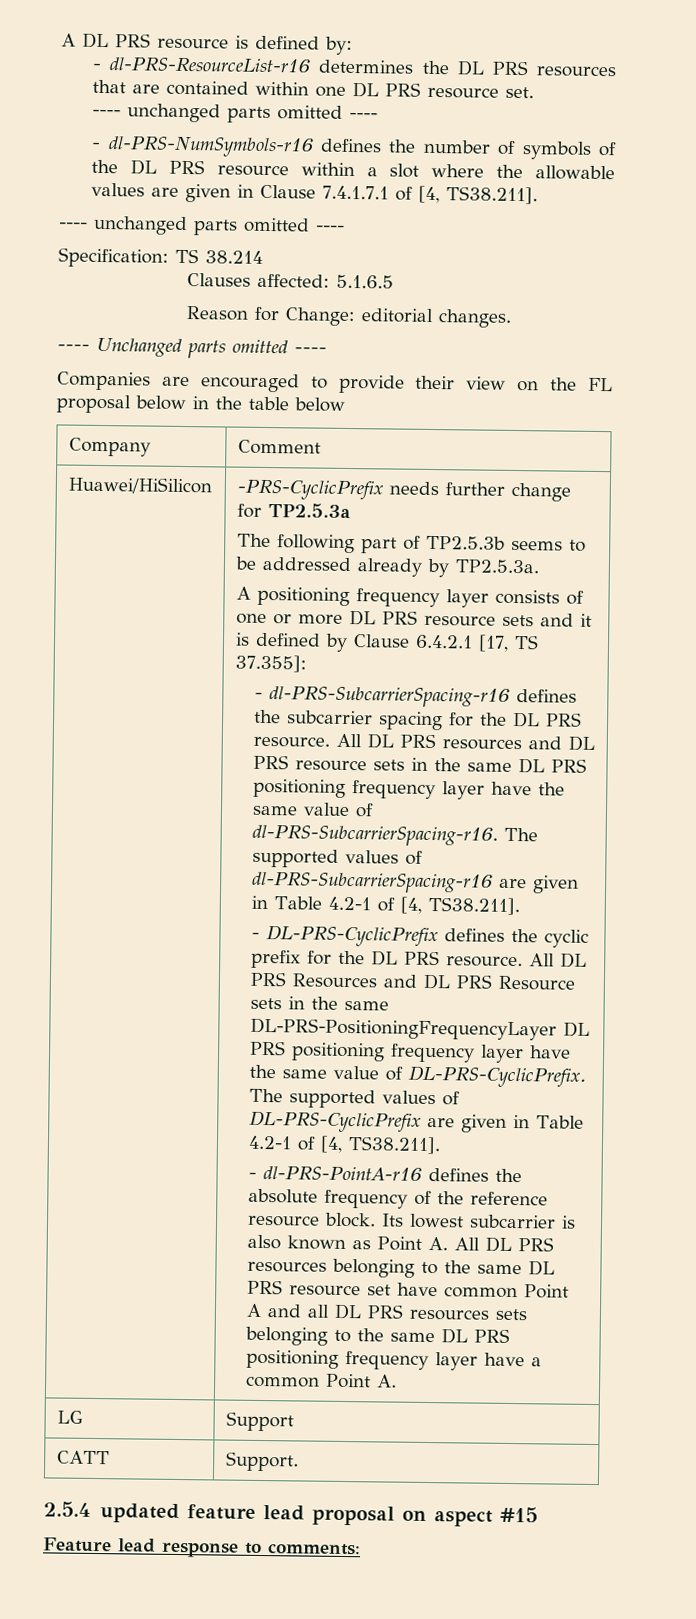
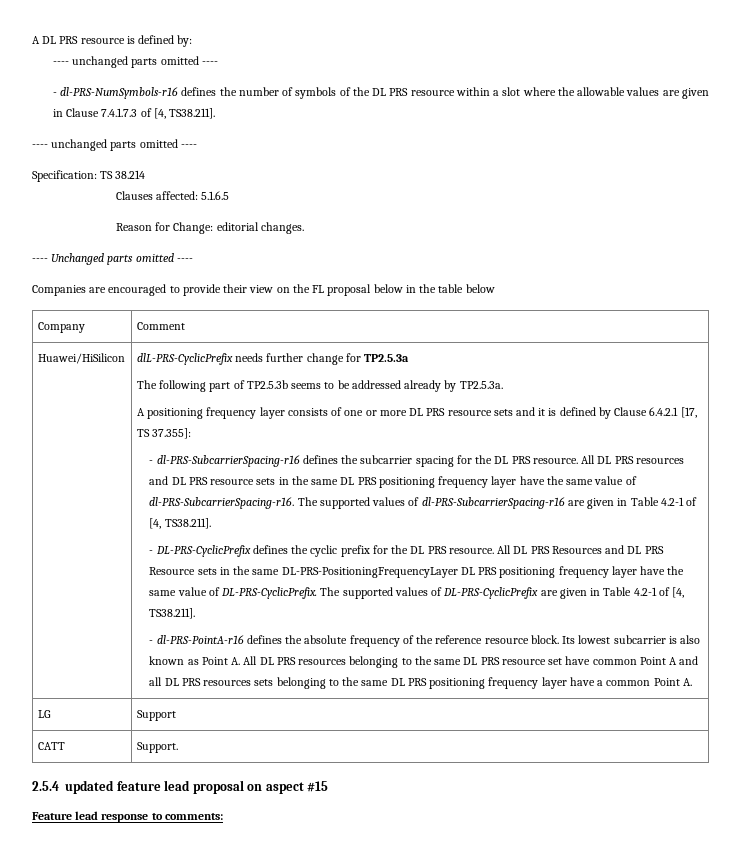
[92,57,617,78] [92,79,535,99] // - dl-PRS-ResourceList-r16 determines the DL PRS resources that are contained within one DL PRS resource set. -> (193, 41) none
[322,185,390,200] 7.4.1.7.1 -> [101,108,138,117] 7.4.1.7.3
[236,479,383,501] -PRS-CyclicPrefix -> [136,353,233,365] dlL-PRS-CyclicPrefix

